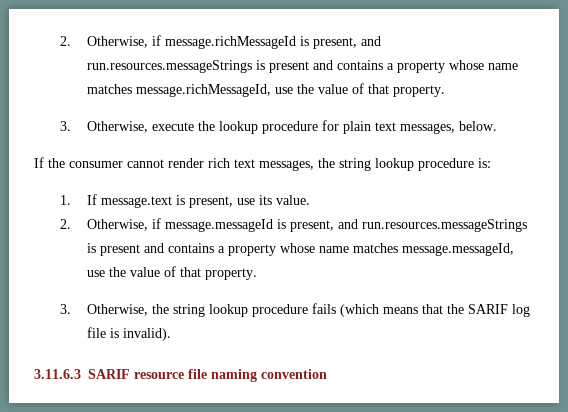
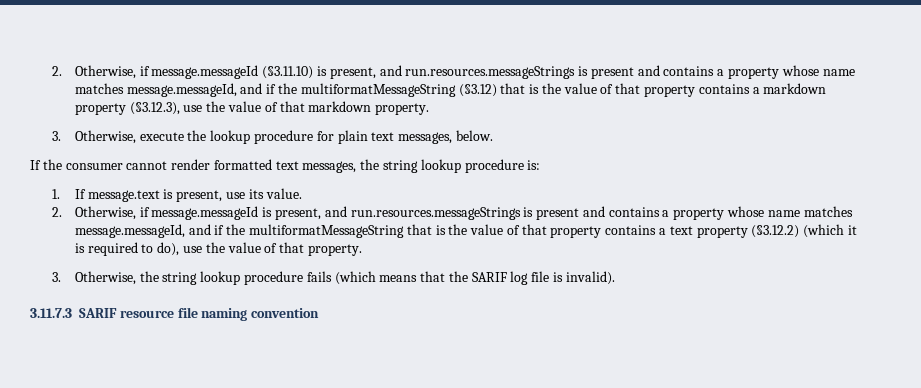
[60,35,296,49] 2. Otherwise, if message.richMessageId -> [52,65,314,79] 2. Otherwise, if message.messageId (§3.11.10)
[135,83,389,97] message.richMessageId, use the value of that -> [126,83,827,97] [74,101,372,115] message.messageId, and if the multiformatMessageString (§3.12) that is the value of that property contains a markdown property (§3.12.3), use the value of that markdown
[208,158,230,168] rich -> [213,159,272,170] formatted
(514, 249) none -> [188,224,857,238] [74,242,180,256] and if the multiformatMessageString that is the value of that property contains a text property (§3.12.2) (which it is required to do),
[34,369,81,379] 3.11.6.3 -> [30,308,72,318] 3.11.7.3

